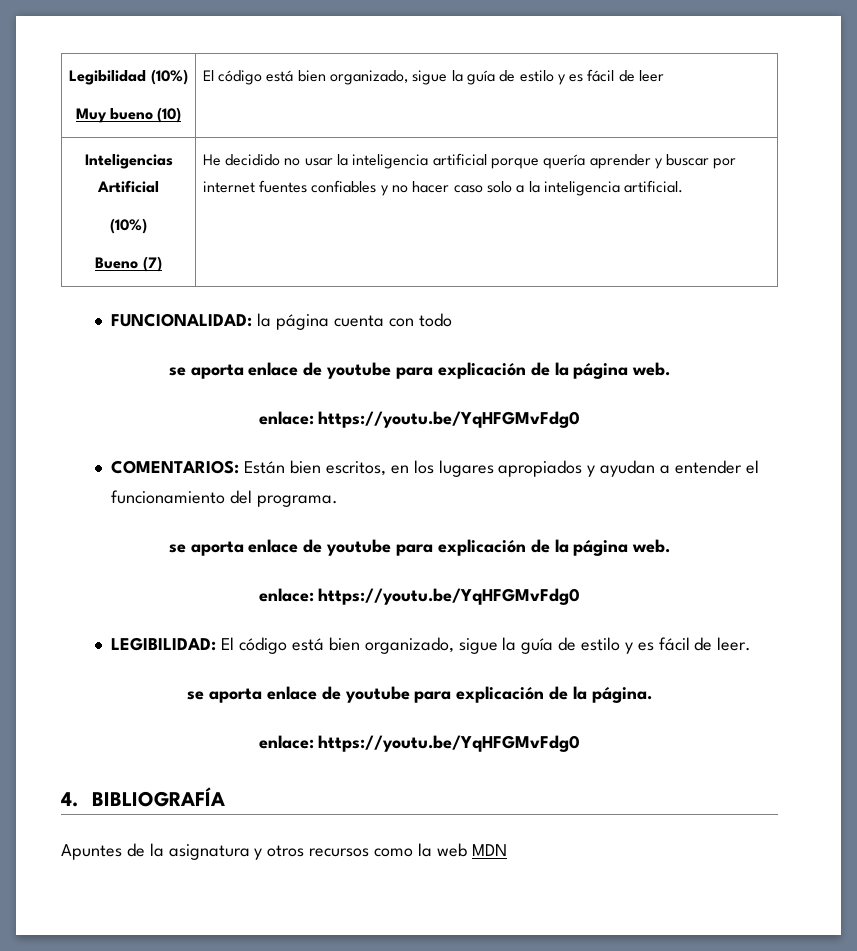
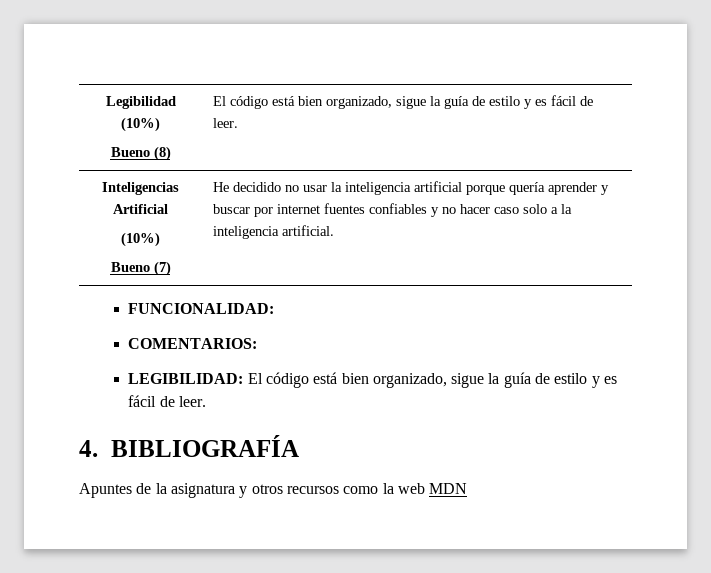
[75,107,182,123] Muy bueno (10) -> [110,146,171,161] Bueno (8)
[639,70,665,82] leer -> [212,118,238,128] leer.
[257,313,452,330] [168,362,671,379] [258,411,581,428] [111,460,759,477] [111,490,339,507] [168,539,671,556] [258,588,581,605] la página cuenta con todo // se aporta enlace de youtube para explicación de la página web. // enlace: https://youtu.be/YqHFGMvFdg0 // COMENTARIOS: Están bien escritos, en los lugares apropiados y ayudan a entender el funcionamiento del programa. // se aporta enlace de youtube para explicación de la página web. // enlace: https://youtu.be/YqHFGMvFdg0 -> [128,338,258,349] // COMENTARIOS:
[187,686,652,703] [258,735,581,752] // se aporta enlace de youtube para explicación de la página. // enlace: https://youtu.be/YqHFGMvFdg0 -> (206, 401) none

